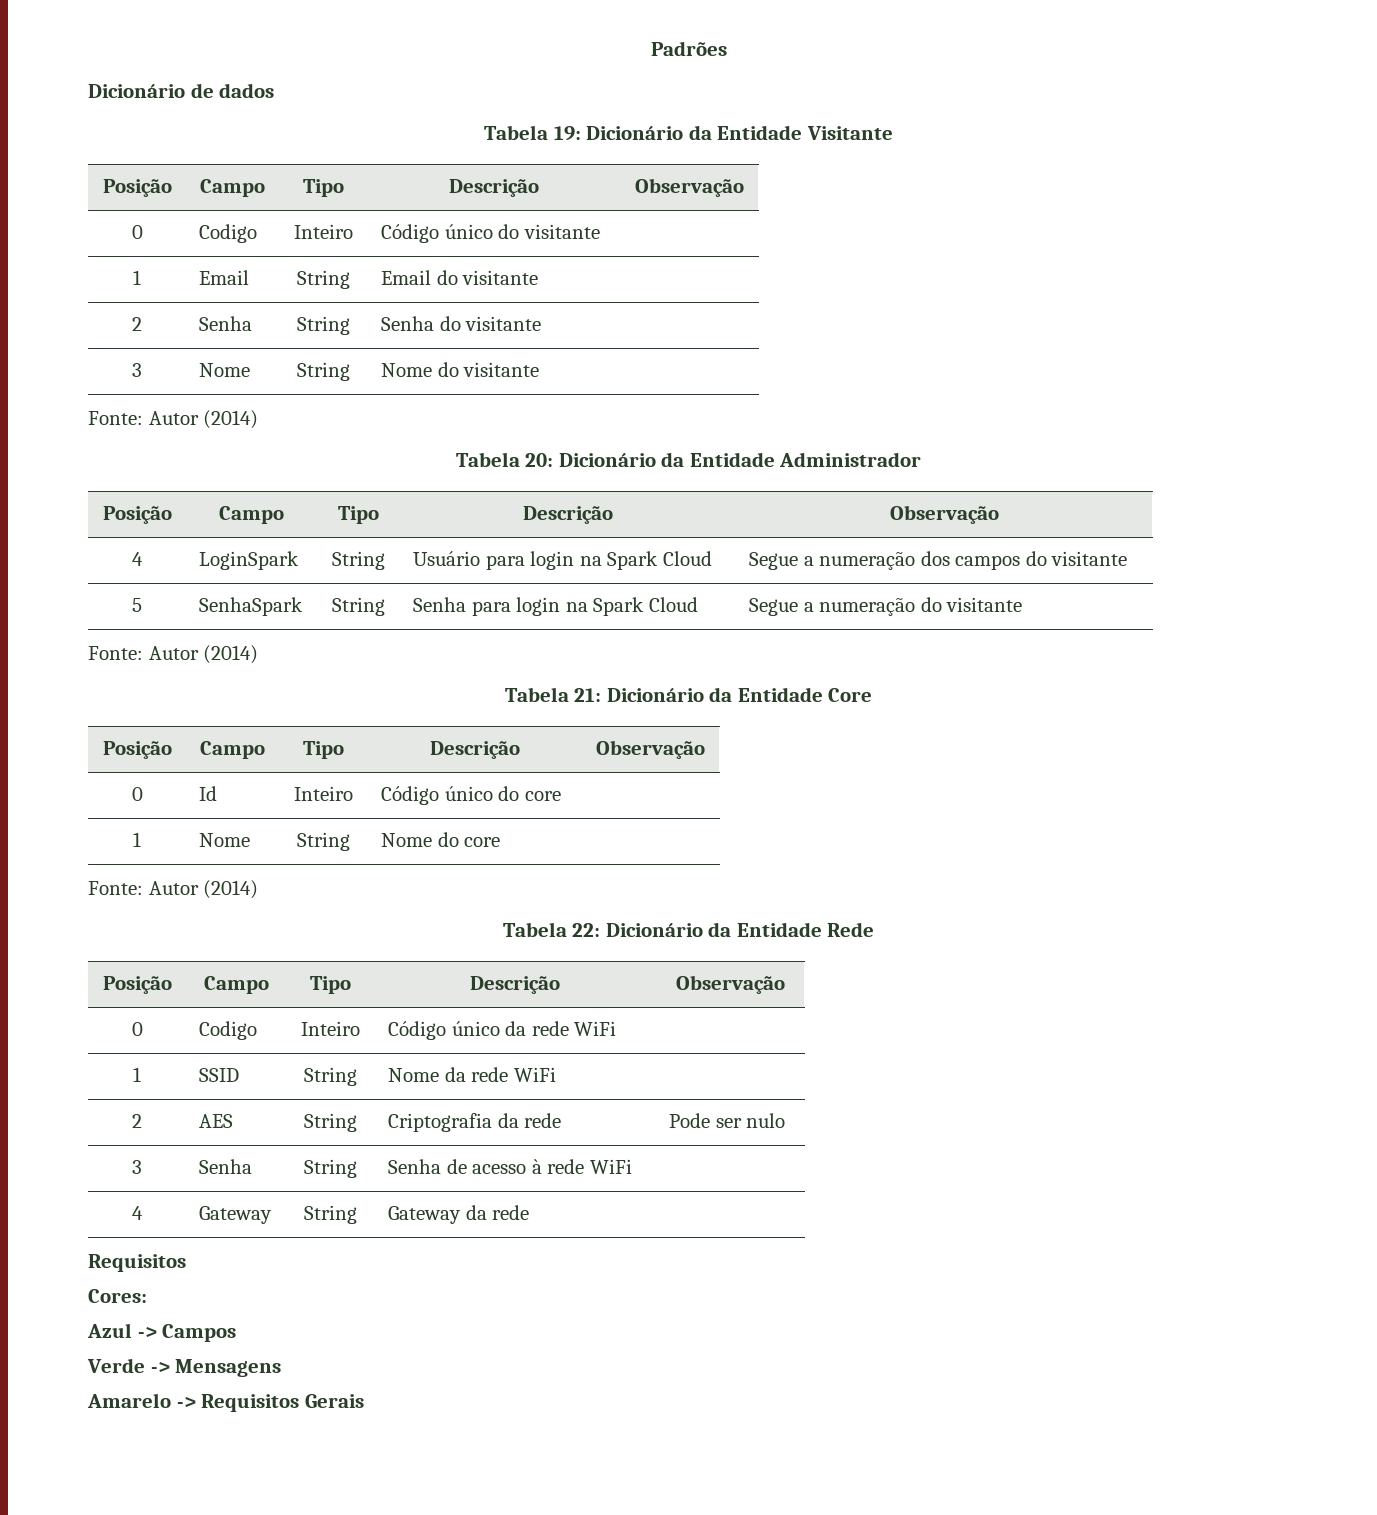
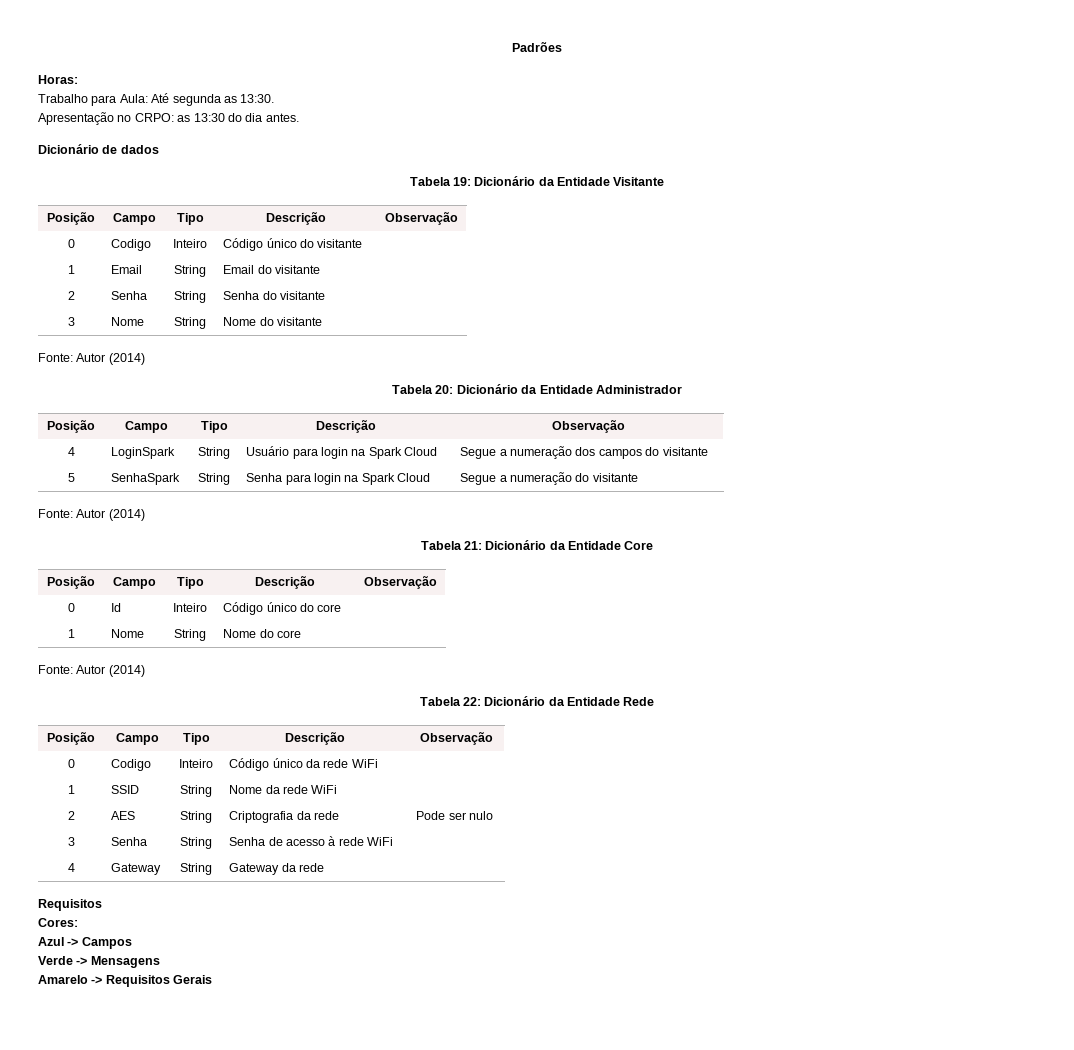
(727, 48) none -> [38,75,78,84] [38,93,275,106] [38,112,299,125] // Horas: // Trabalho para Aula: Até segunda as 13:30. // Apresentação no CRPO: as 13:30 do dia antes.

